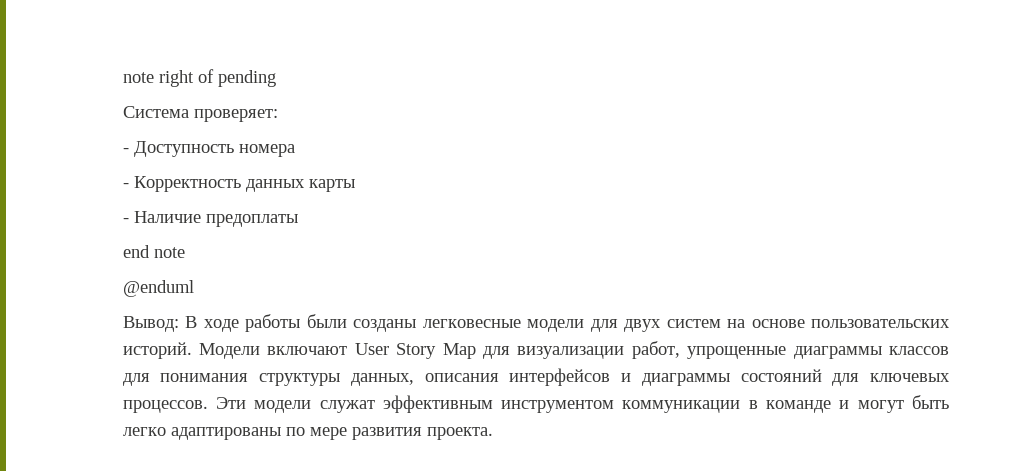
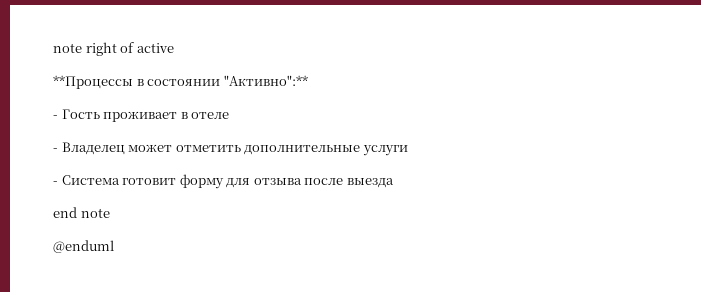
[217,70,276,87] [122,106,278,122] [122,141,295,157] [122,176,355,192] [122,211,298,227] [122,245,185,258] [122,280,194,297] [122,314,951,332] [122,341,949,359] [122,368,950,386] [122,395,950,413] [122,427,493,440] pending // Система проверяет: // - Доступность номера // - Корректность данных карты // - Наличие предоплаты // end note // @enduml // Вывод: В ходе работы были созданы легковесные модели для двух систем на основе пользовательских историй. Модели включают User Story Map для визуализации работ, упрощенные диаграммы классов для понимания структуры данных, описания интерфейсов и диаграммы состояний для ключевых процессов. Эти модели служат эффективным инструментом коммуникации в команде и могут быть легко адаптированы по мере развития проекта. -> [136,43,174,53] [53,75,308,89] [53,109,230,122] [53,142,408,156] [53,174,394,189] [53,207,110,218] [53,240,115,253] active // **Процессы в состоянии "Активно":** // - Гость проживает в отеле // - Владелец может отметить дополнительные услуги // - Система готовит форму для отзыва после выезда // end note // @enduml

